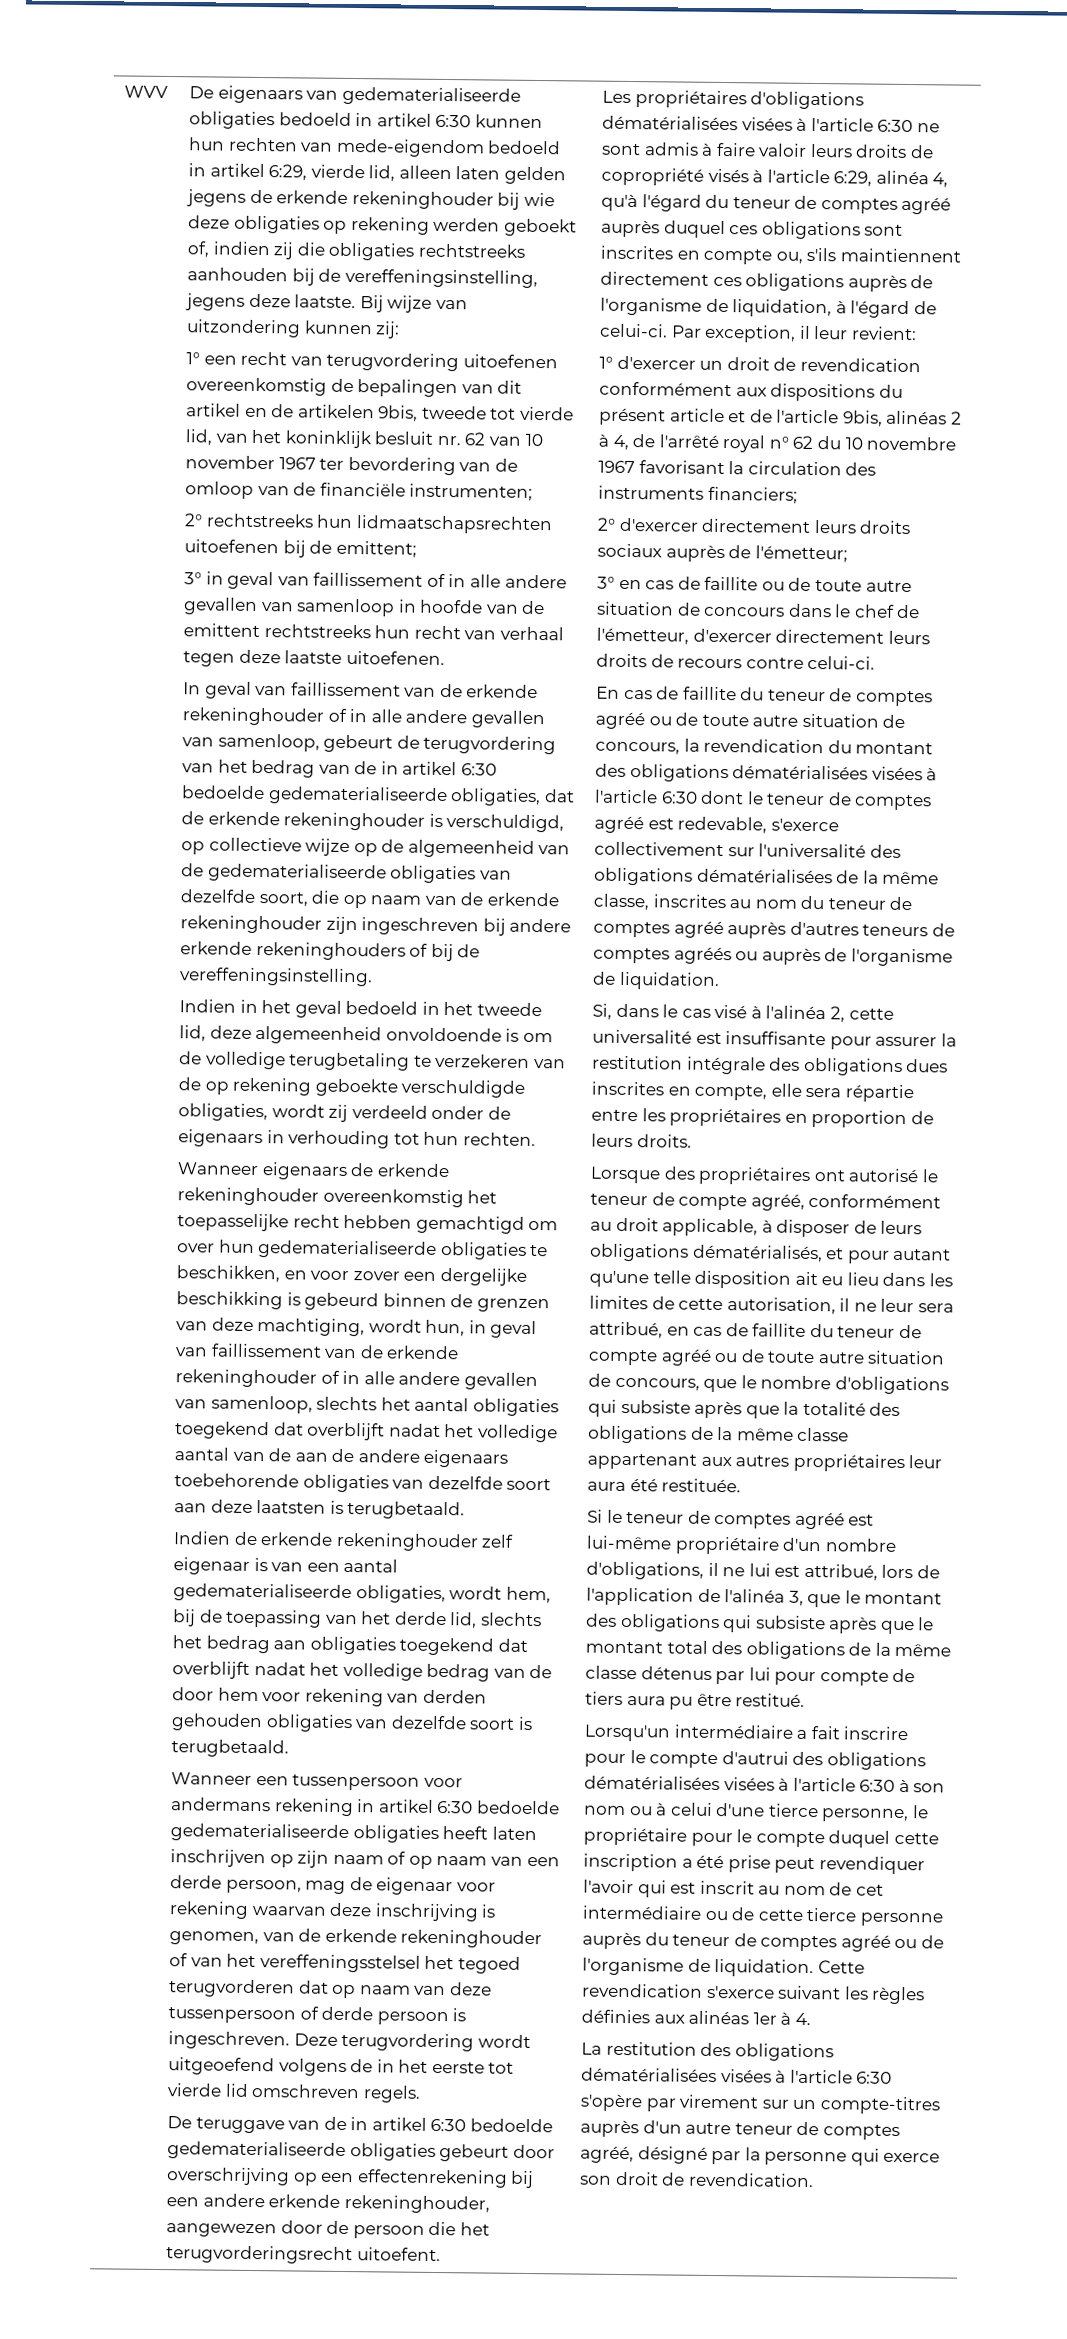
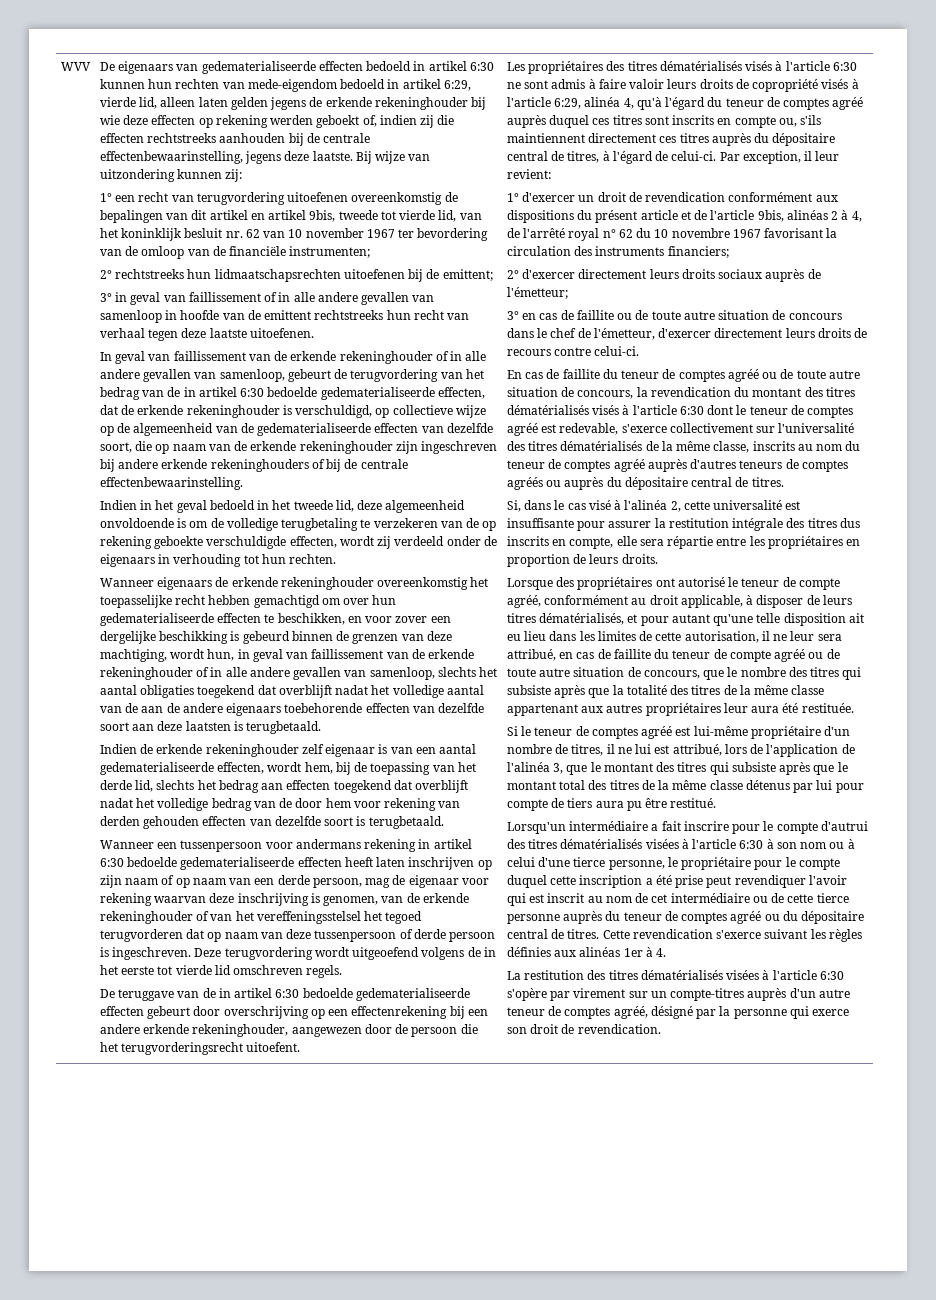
[188,111,275,130] obligaties -> [318,61,363,71] effecten
[233,215,320,234] obligaties -> [151,115,196,125] effecten
[328,242,416,261] obligaties -> [99,133,144,143] effecten
[344,268,538,288] vereffeningsinstelling, -> [323,133,371,143] [99,151,243,164] centrale effectenbewaarinstelling,
[271,404,375,419] de artikelen -> [268,210,307,220] artikel
[450,788,542,807] obligaties, -> [437,387,485,399] effecten,
[390,865,477,884] obligaties -> [374,423,419,433] effecten
[178,967,373,987] vereffeningsinstelling. -> [360,459,408,469] [99,477,243,490] centrale effectenbewaarinstelling.
[177,1103,268,1122] obligaties, -> [289,536,337,548] effecten,
[440,1241,527,1260] obligaties -> [217,613,262,623] effecten
[302,1474,389,1493] obligaties -> [365,703,410,713] effecten
[355,1585,446,1604] obligaties, -> [217,762,265,774] effecten,
[309,1636,396,1655] obligaties -> [286,780,331,790] effecten
[265,1714,353,1733] obligaties -> [202,816,247,826] effecten
[352,1825,439,1844] obligaties -> [297,857,342,867] effecten
[349,2143,436,2161] obligaties -> [99,1006,144,1016] effecten
[750,91,865,110] [601,115,793,131] d'obligations dématérialisées visées -> [606,61,773,71] des titres dématérialisés visés
[761,221,904,240] [599,245,673,260] obligations sont inscrites -> [612,115,715,125] titres sont inscrits
[745,273,934,292] [599,297,833,318] obligations auprès de l'organisme de liquidation, -> [679,133,836,146] [506,151,600,163] titres auprès du dépositaire central de titres,
[629,764,923,783] obligations dématérialisées visées -> [825,387,855,397] [506,405,620,415] titres dématérialisés visés
[593,867,833,886] obligations dématérialisées -> [528,441,643,451] titres dématérialisés
[652,894,726,909] inscrites -> [752,441,795,451] inscrits
[824,948,953,967] [592,971,720,990] de l'organisme de liquidation. -> [606,477,784,490] du dépositaire central de titres.
[803,1057,949,1076] [590,1081,664,1096] obligations dues inscrites -> [807,518,860,528] [506,536,549,546] titres dus inscrits
[589,1243,689,1262] obligations -> [506,613,536,623] titres
[834,1376,949,1395] d'obligations -> [788,667,840,677] des titres
[587,1425,687,1444] obligations -> [691,685,721,695] titres
[585,1561,704,1580] d'obligations, -> [555,744,604,756] de titres,
[620,1613,720,1633] obligations -> [677,762,707,772] titres
[745,1641,845,1660] obligations -> [609,780,639,790] titres
[826,1752,926,1771] [583,1775,720,1791] obligations dématérialisées -> [528,839,643,849] titres dématérialisés
[921,1935,945,1949] [581,1957,815,1978] de l'organisme de liquidation. -> [782,911,865,924] [506,929,600,939] du dépositaire central de titres.
[734,2043,834,2062] [580,2067,717,2083] obligations dématérialisées -> [608,970,723,980] titres dématérialisés

